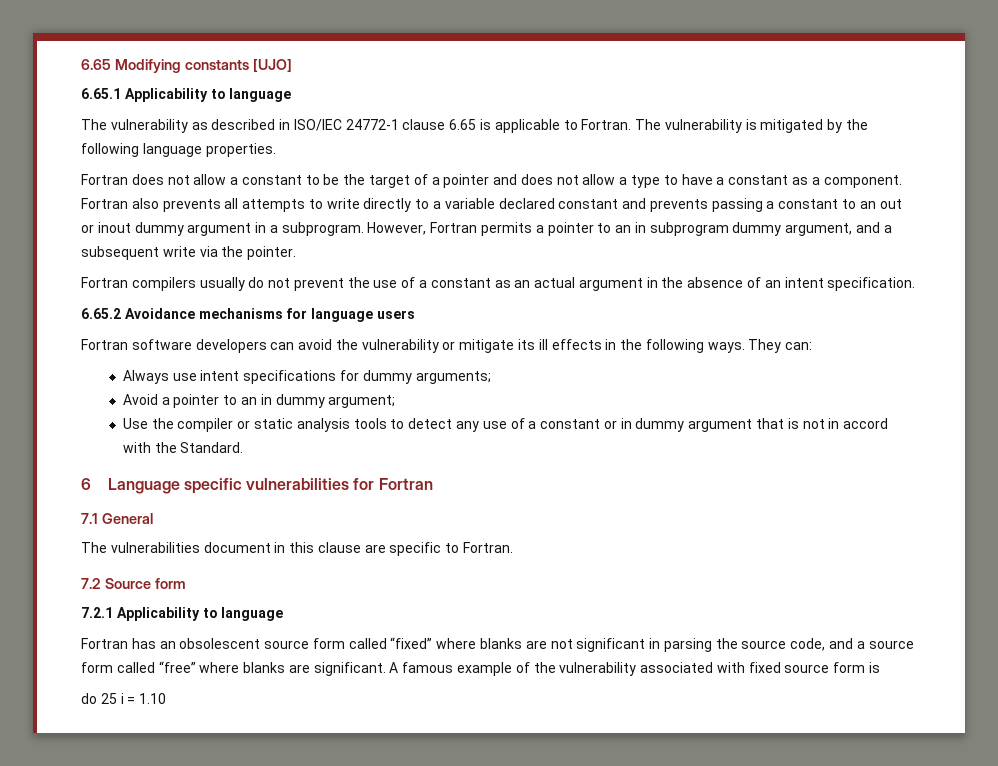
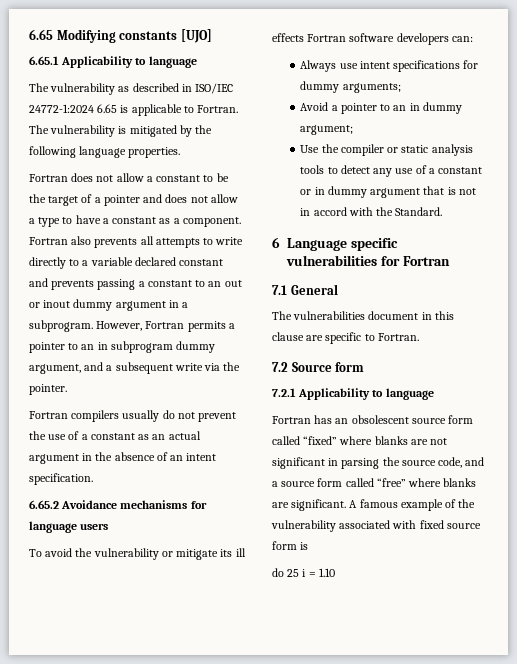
[345,119,446,130] 24772-1 clause -> [29,104,94,113] 24772-1:2024
[81,339,295,353] Fortran software developers can -> [29,549,42,557] To
[605,339,782,353] in the following ways. They -> [307,33,449,45] Fortran software developers

